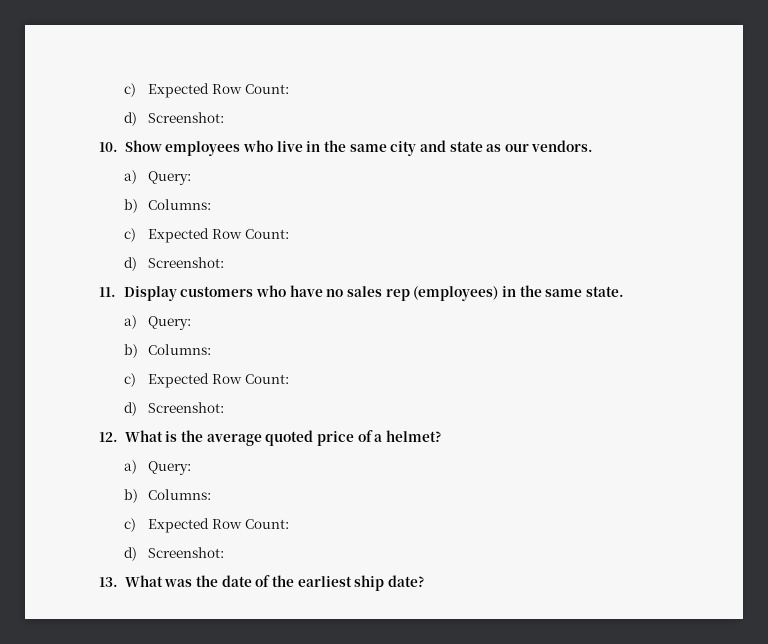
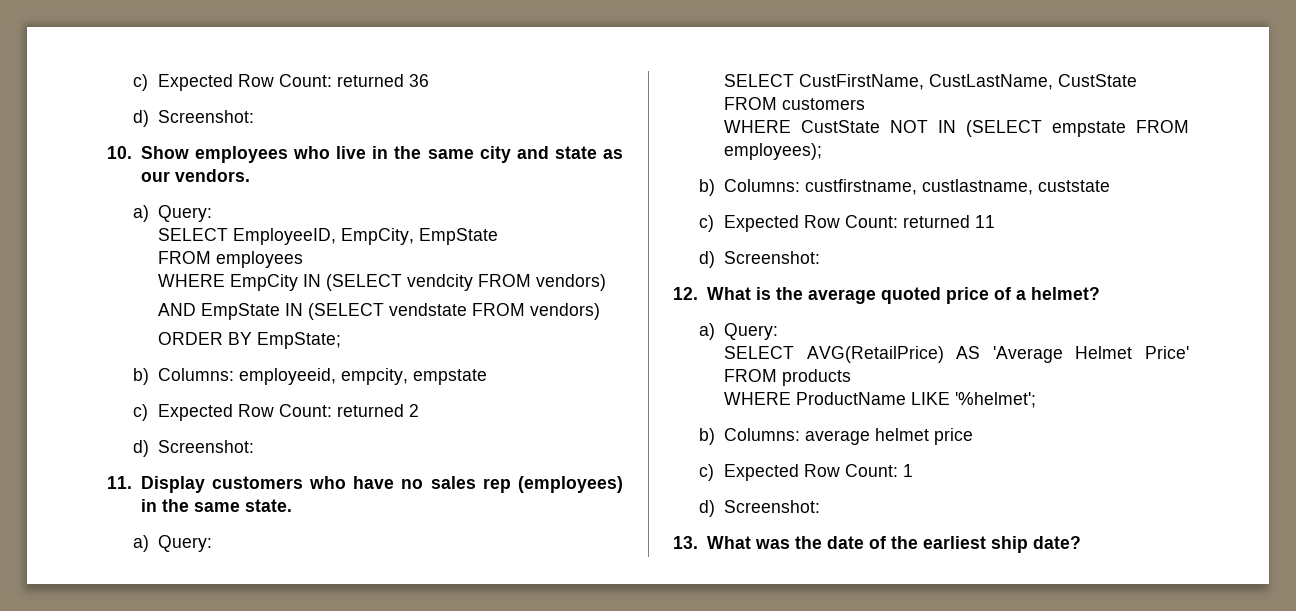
[123,83,289,98] c) Expected Row Count: -> [132,74,430,91] c) Expected Row Count: returned 36
[123,199,212,213] [123,228,289,243] // b) Columns: // c) Expected Row Count: -> [158,228,499,245] [158,251,304,268] [158,274,607,291] [158,303,601,320] [158,332,342,349] [132,368,488,385] [132,404,420,421] // SELECT EmployeeID, EmpCity, EmpState // FROM employees // WHERE EmpCity IN (SELECT vendcity FROM vendors) // AND EmpState IN (SELECT vendstate FROM vendors) // ORDER BY EmpState; // b) Columns: employeeid, empcity, empstate // c) Expected Row Count: returned 2
[123,344,212,358] [123,373,289,388] // b) Columns: // c) Expected Row Count: -> [724,74,1138,90] [724,97,866,110] [724,120,1189,137] [724,143,823,160] [698,179,1111,196] [698,215,996,232] // SELECT CustFirstName, CustLastName, CustState FROM customers // WHERE CustState NOT IN (SELECT empstate FROM employees); // b) Columns: custfirstname, custlastname, custstate // c) Expected Row Count: returned 11
[123,489,212,503] [123,518,289,533] // b) Columns: // c) Expected Row Count: -> [724,346,1189,363] [724,369,852,386] [724,392,1037,408] [698,428,974,445] [698,464,914,481] // SELECT AVG(RetailPrice) AS 'Average Helmet Price' FROM products // WHERE ProductName LIKE '%helmet'; // b) Columns: average helmet price // c) Expected Row Count: 1

